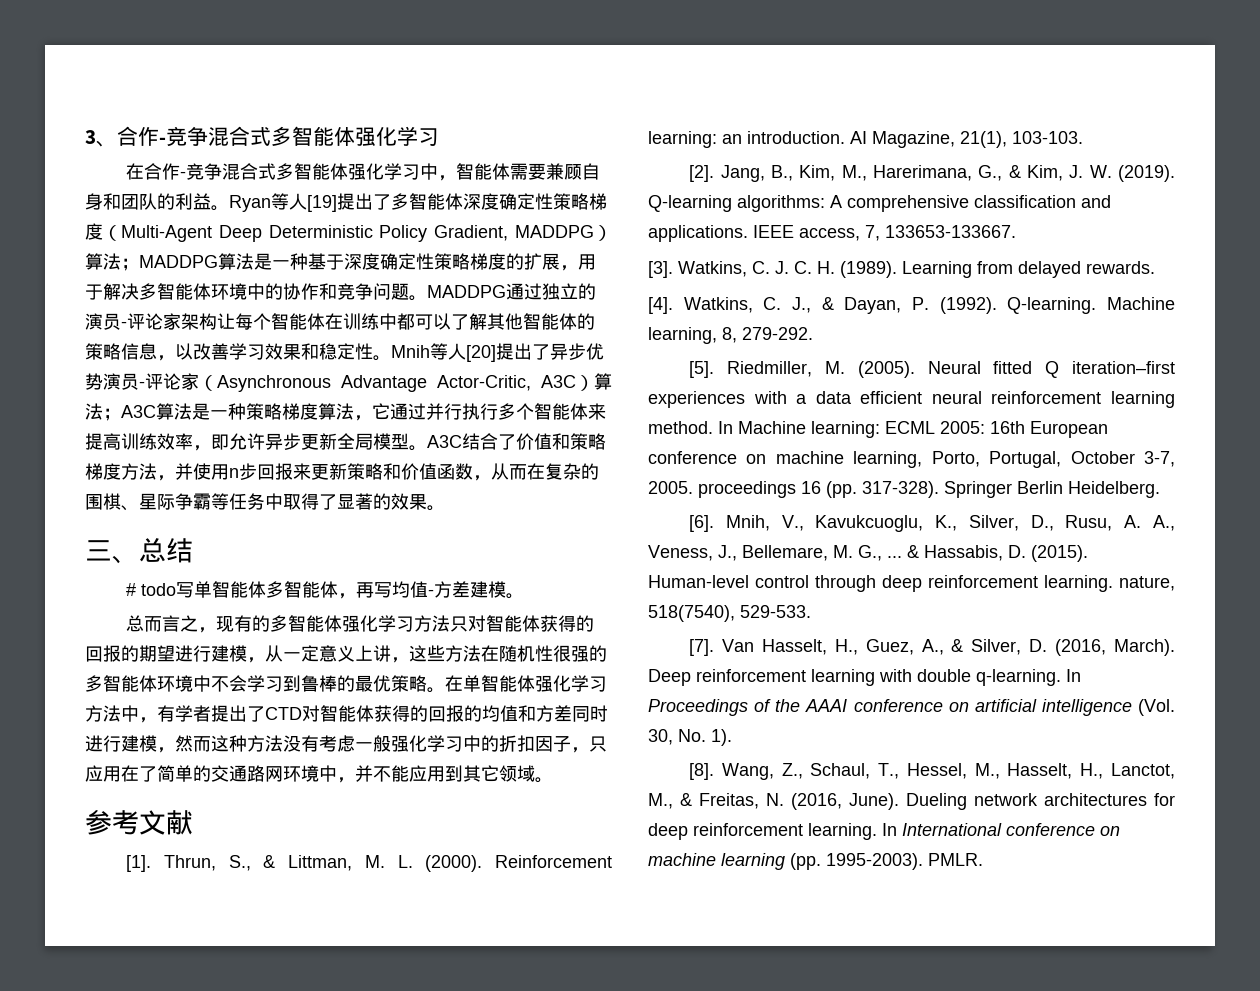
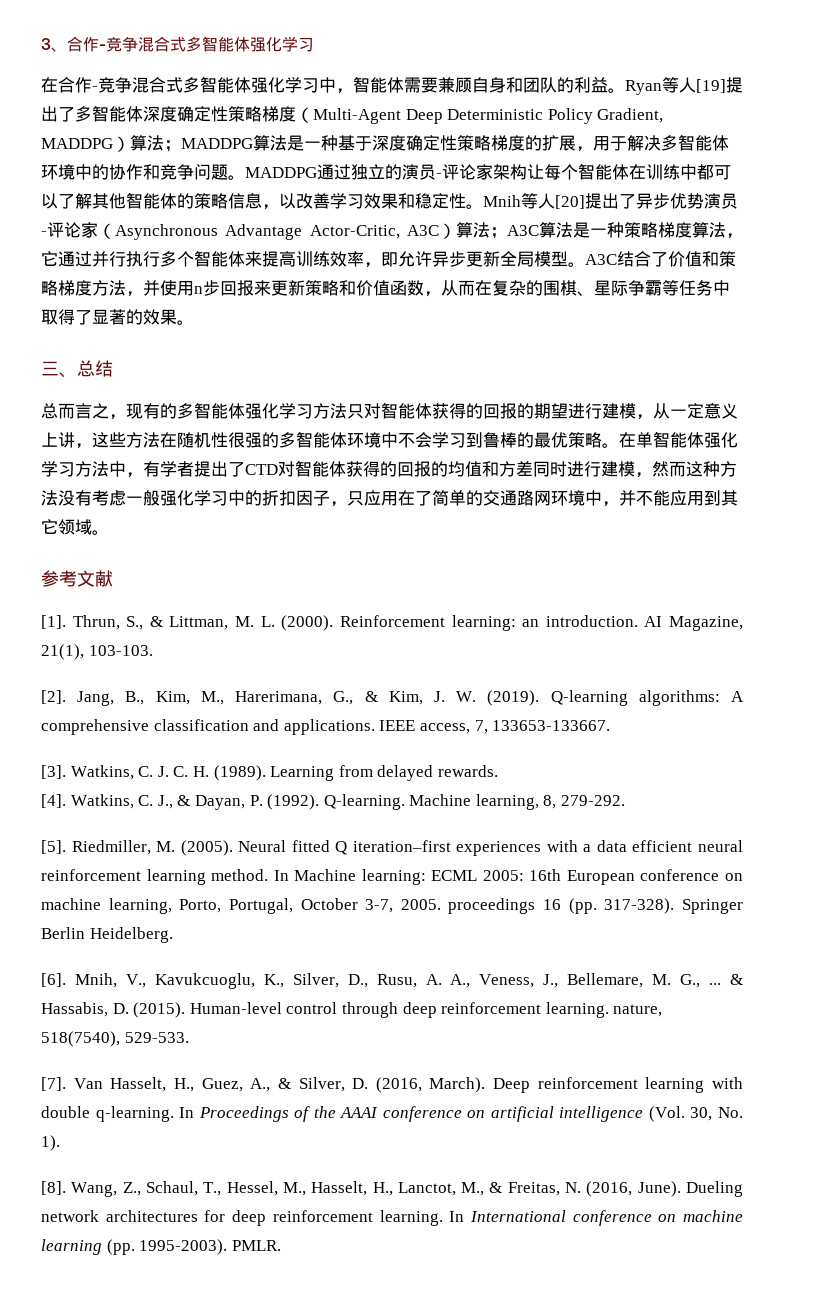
[126,581,525,599] // # todo写单智能体多智能体，再写均值-方差建模。 -> (113, 368) none

